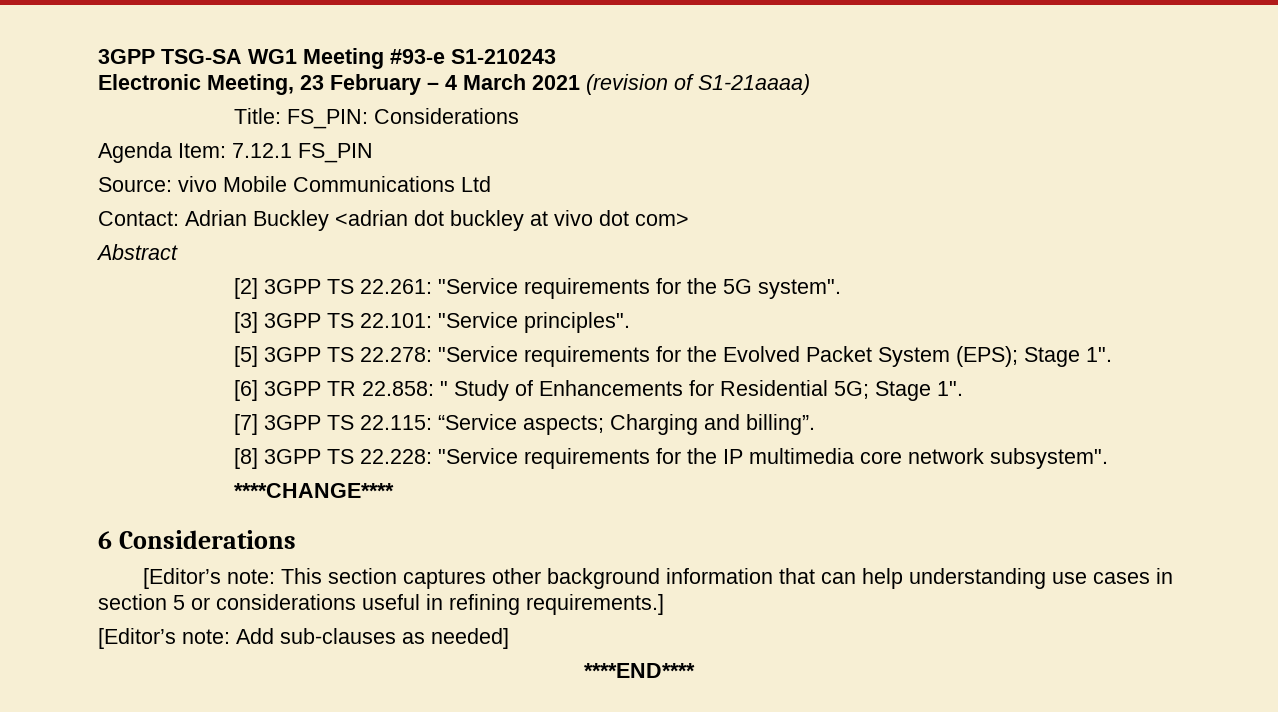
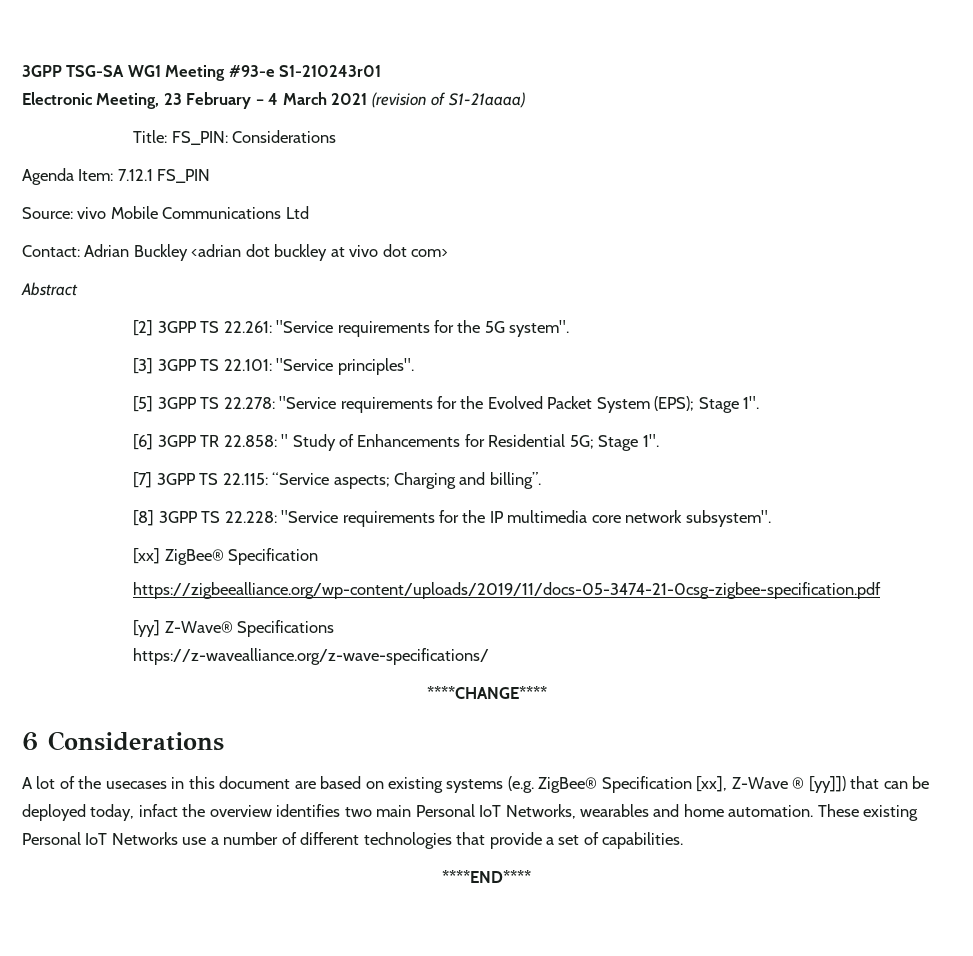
[451,49,556,64] S1-210243 -> [279,65,382,77] S1-210243r01
[234,483,395,498] [98,530,296,549] [143,568,1174,589] [98,594,664,615] [98,628,509,649] ****CHANGE**** // 6 Considerations // [Editor’s note: This section captures other background information that can help understanding use cases in section 5 or considerations useful in refining requirements.] // [Editor’s note: Add sub-clauses as needed] -> [133,548,319,565] [133,582,882,599] [133,620,335,637] [133,648,490,665] [426,686,547,699] [22,731,224,751] [22,776,930,793] [22,804,919,821] [22,832,684,849] [xx] ZigBee® Specification // https://zigbeealliance.org/wp-content/uploads/2019/11/docs-05-3474-21-0csg-zigbee-specification.pdf // [yy] Z-Wave® Specifications // https://z-wavealliance.org/z-wave-specifications/ // ****CHANGE**** // 6 Considerations // A lot of the usecases in this document are based on existing systems (e.g. ZigBee® Specification [xx], Z-Wave ® [yy]]) that can be deployed today, infact the overview identifies two main Personal IoT Networks, wearables and home automation. These existing Personal IoT Networks use a number of different technologies that provide a set of capabilities.

